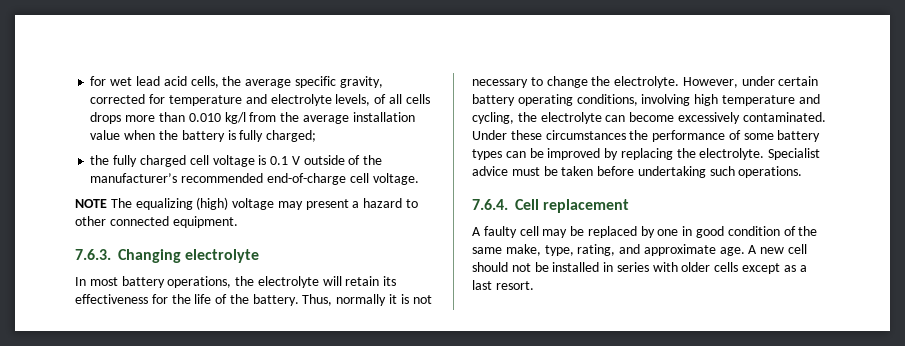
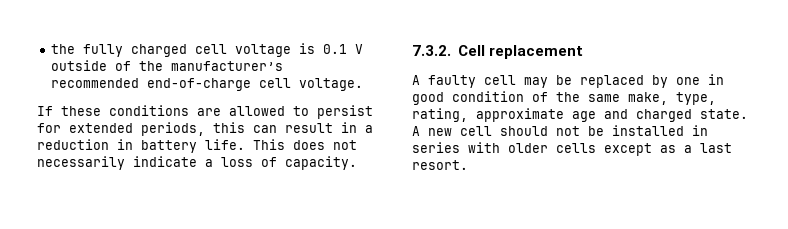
[90,76,383,88] [90,94,430,106] [90,112,415,124] [90,130,317,142] for wet lead acid cells, the average specific gravity, corrected for temperature and electrolyte levels, of all cells drops more than 0.010 kg/l from the average installation value when the battery is fully charged; // -> (51, 49) none
[75,197,419,210] [75,216,238,228] [75,249,260,263] [75,276,397,288] [75,294,432,306] [472,76,819,88] [472,94,820,106] [472,112,826,124] [472,130,821,142] [472,148,821,160] [472,166,803,178] [472,199,508,210] NOTE The equalizing (high) voltage may present a hazard to other connected equipment. // 7.6.3. Changing electrolyte // In most battery operations, the electrolyte will retain its effectiveness for the life of the battery. Thus, normally it is not necessary to change the electrolyte. However, under certain battery operating conditions, involving high temperature and cycling, the electrolyte can become excessively contaminated. Under these circumstances the performance of some battery types can be improved by replacing the electrolyte. Specialist advice must be taken before undertaking such operations. // 7.6.4. -> [37,105,373,119] [37,122,373,136] [37,139,357,153] [37,156,357,170] [412,45,451,56] If these conditions are allowed to persist for extended periods, this can result in a reduction in battery life. This does not necessarily indicate a loss of capacity. // 7.3.2.
[619,244,745,256] and approximate age. -> [476,108,748,122] approximate age and charged state.

